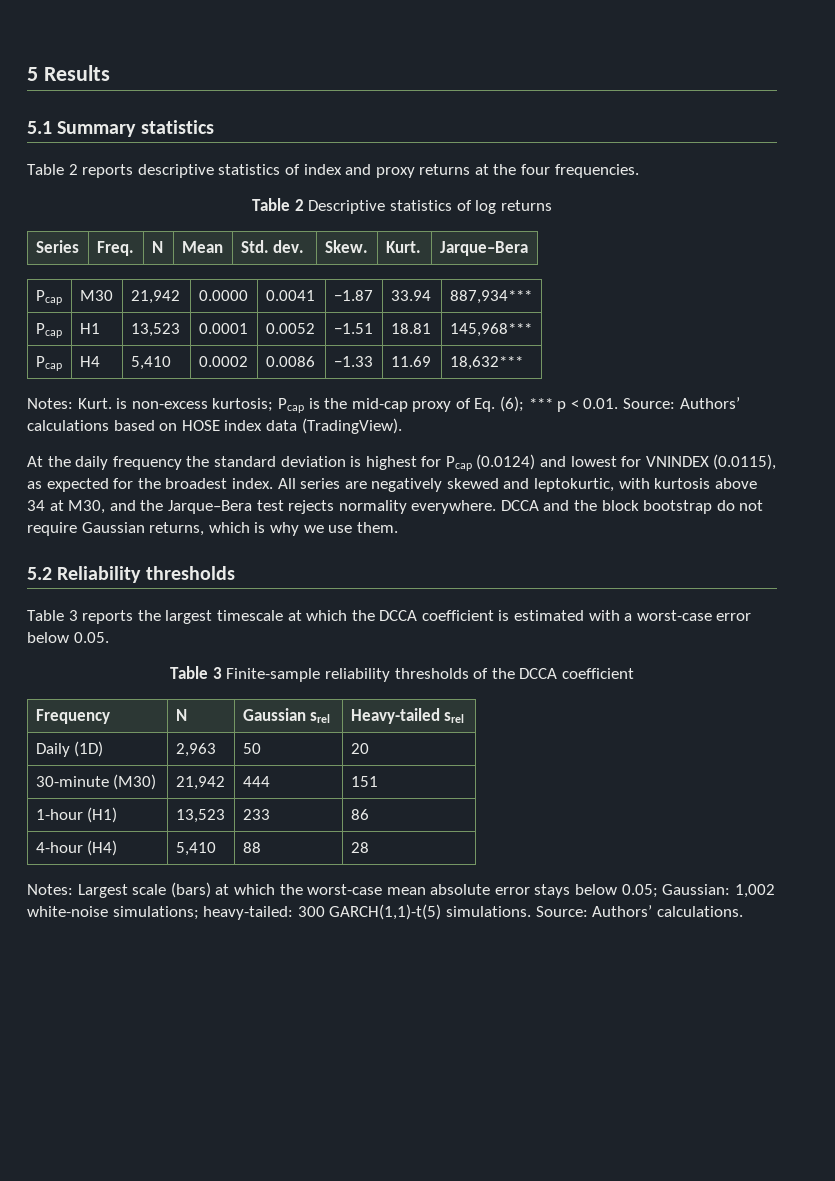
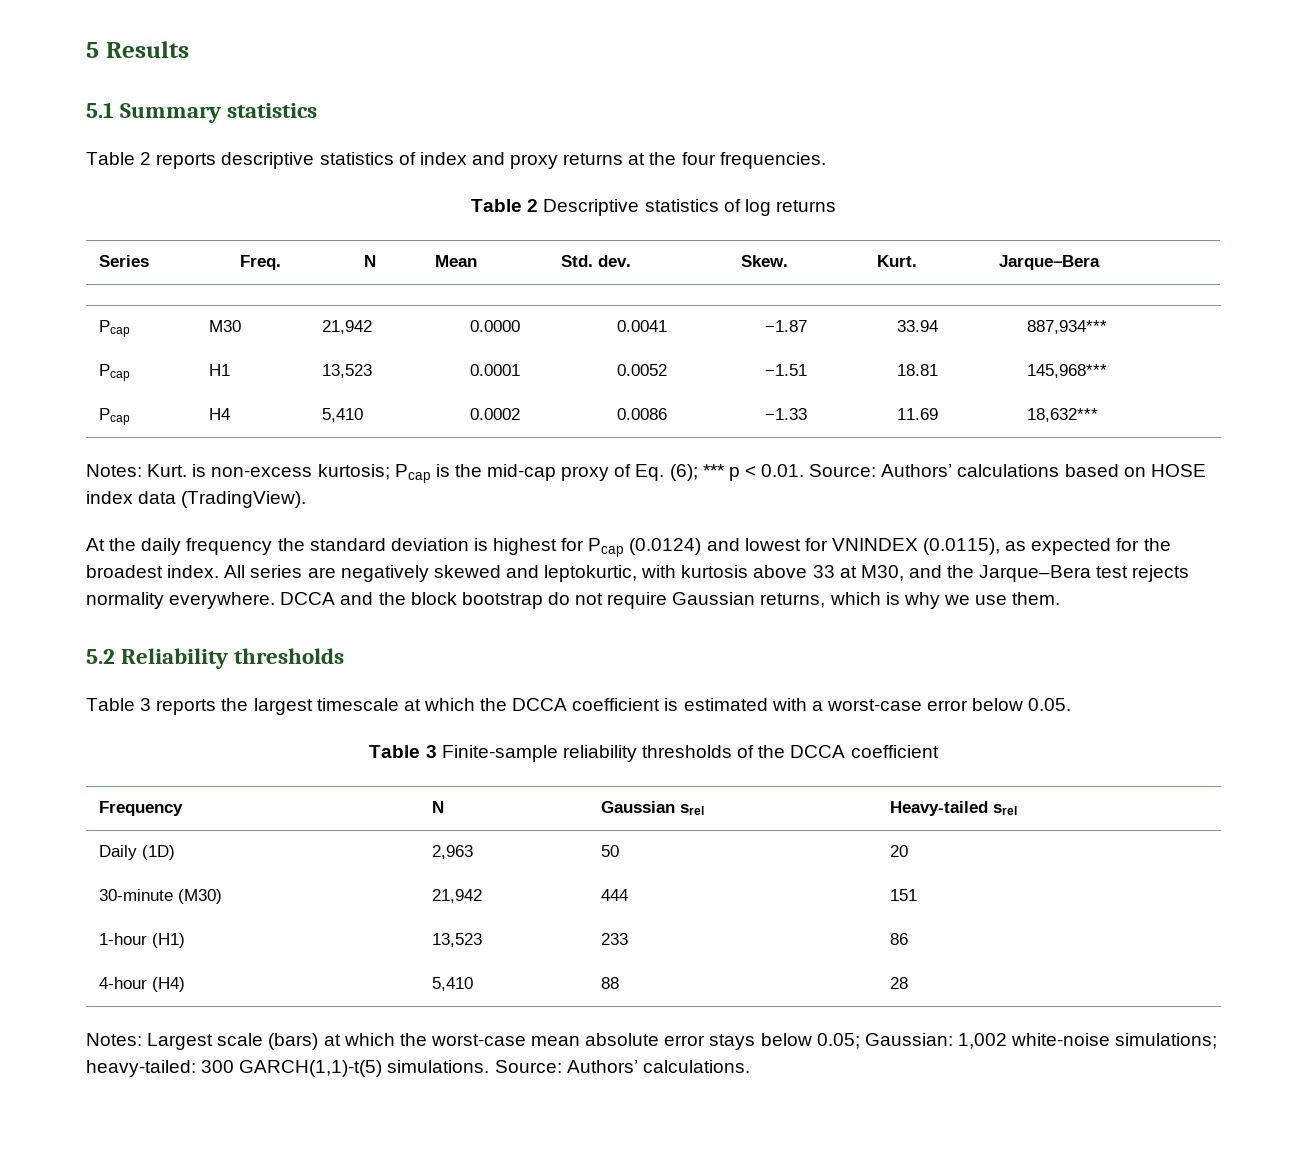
[27,500,45,511] 34 -> [812,565,835,578] 33

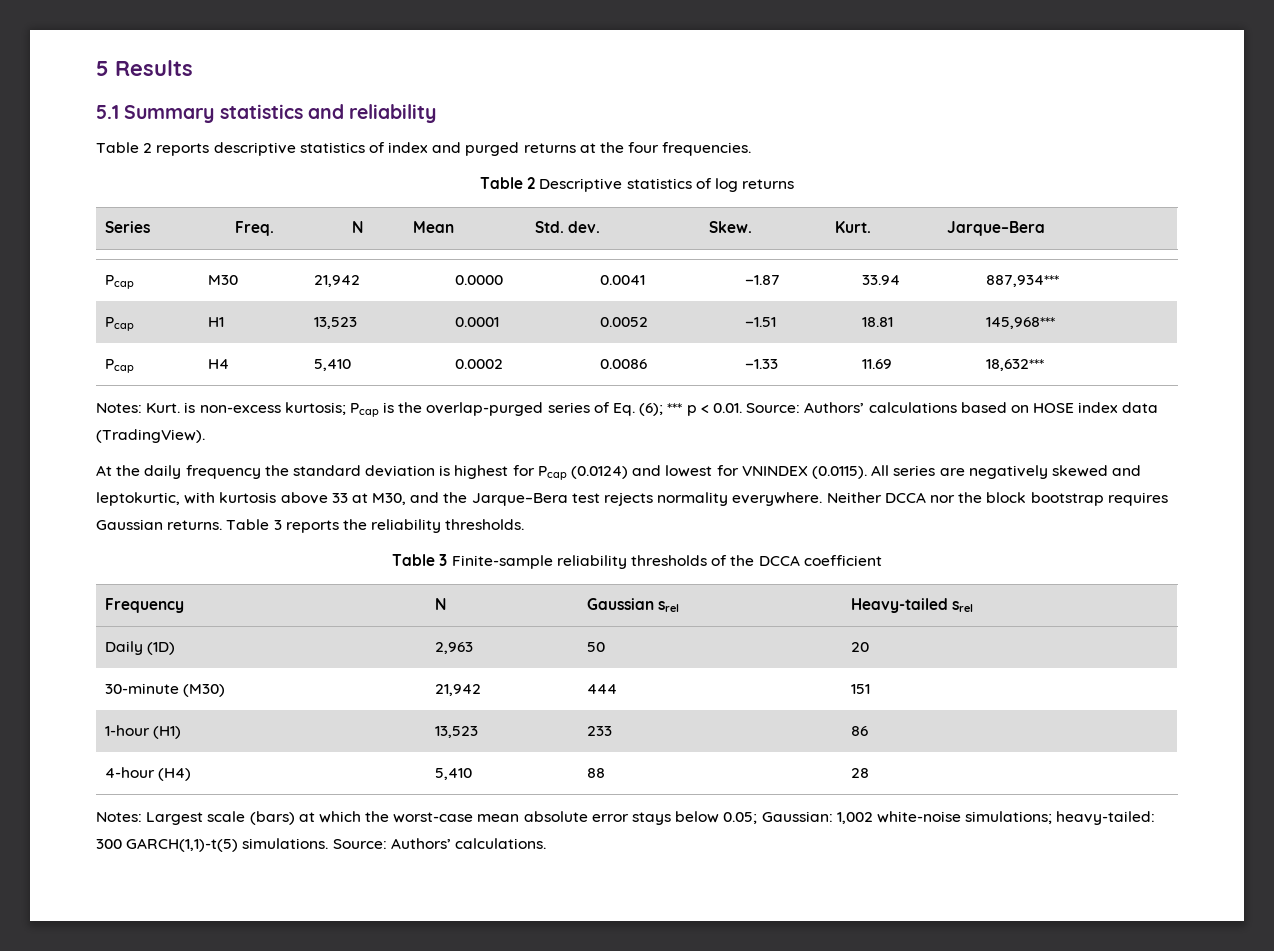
(318, 110) none -> [307,104,437,123] and reliability
[510,154,559,169] proxy -> [465,142,520,156] purged
[487,464,610,481] mid-cap proxy -> [426,402,590,416] overlap-purged series
[923,538,1171,555] [86,565,220,578] (0.0115), as expected for the broadest index. -> [811,466,867,479] (0.0115).
[280,592,1061,609] [86,648,345,669] [86,698,1072,715] DCCA and the block bootstrap do not require Gaussian returns, which is why we use them. // 5.2 Reliability thresholds // Table 3 reports the largest timescale at which the DCCA coefficient is estimated with a worst-case error below 0.05. -> [826,492,1168,506] [96,519,525,533] Neither DCCA nor the block bootstrap requires Gaussian returns. Table 3 reports the reliability thresholds.

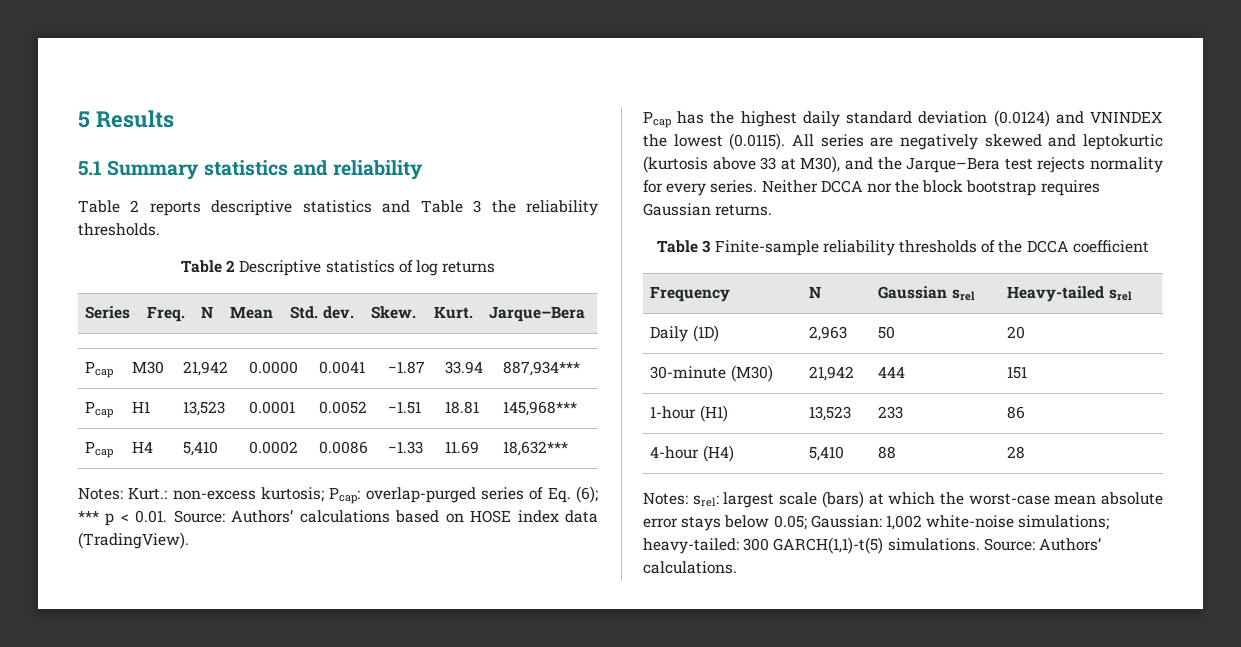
[368,142,752,156] of index and purged returns at the four frequencies. -> [382,200,598,216] [78,223,160,236] and Table 3 the reliability thresholds.
[146,402,423,417] Kurt. is non-excess kurtosis; Pcap is the -> [128,487,361,504] Kurt.: non-excess kurtosis; Pcap:
[96,465,808,480] At the daily frequency the standard deviation is highest for Pcap (0.0124) and lowest for VNINDEX -> [643,110,1163,128] [643,134,723,147] Pcap has the highest daily standard deviation (0.0124) and VNINDEX the lowest
[96,492,277,506] leptokurtic, with kurtosis -> [1083,134,1163,150] [643,156,708,173] leptokurtic (kurtosis
[372,493,407,505] M30, -> [800,156,841,173] M30),
[732,492,823,506] everywhere. -> [643,180,758,196] for every series.
[226,519,525,533] Table 3 reports the reliability thresholds. -> (773, 210) none
[146,812,204,825] Largest -> [692,492,775,508] srel: largest

